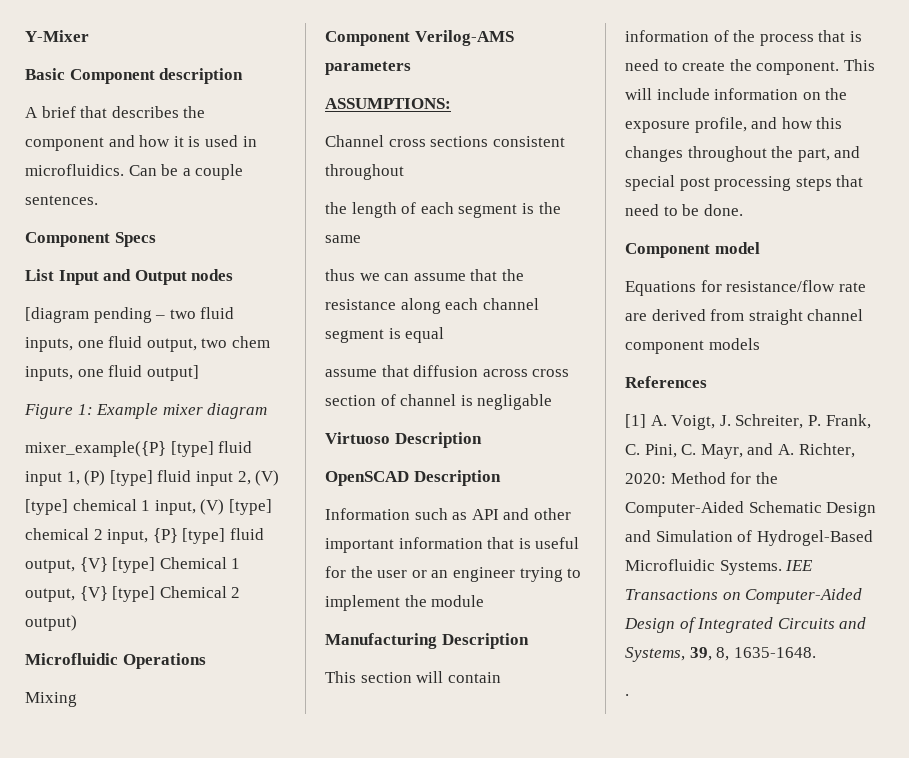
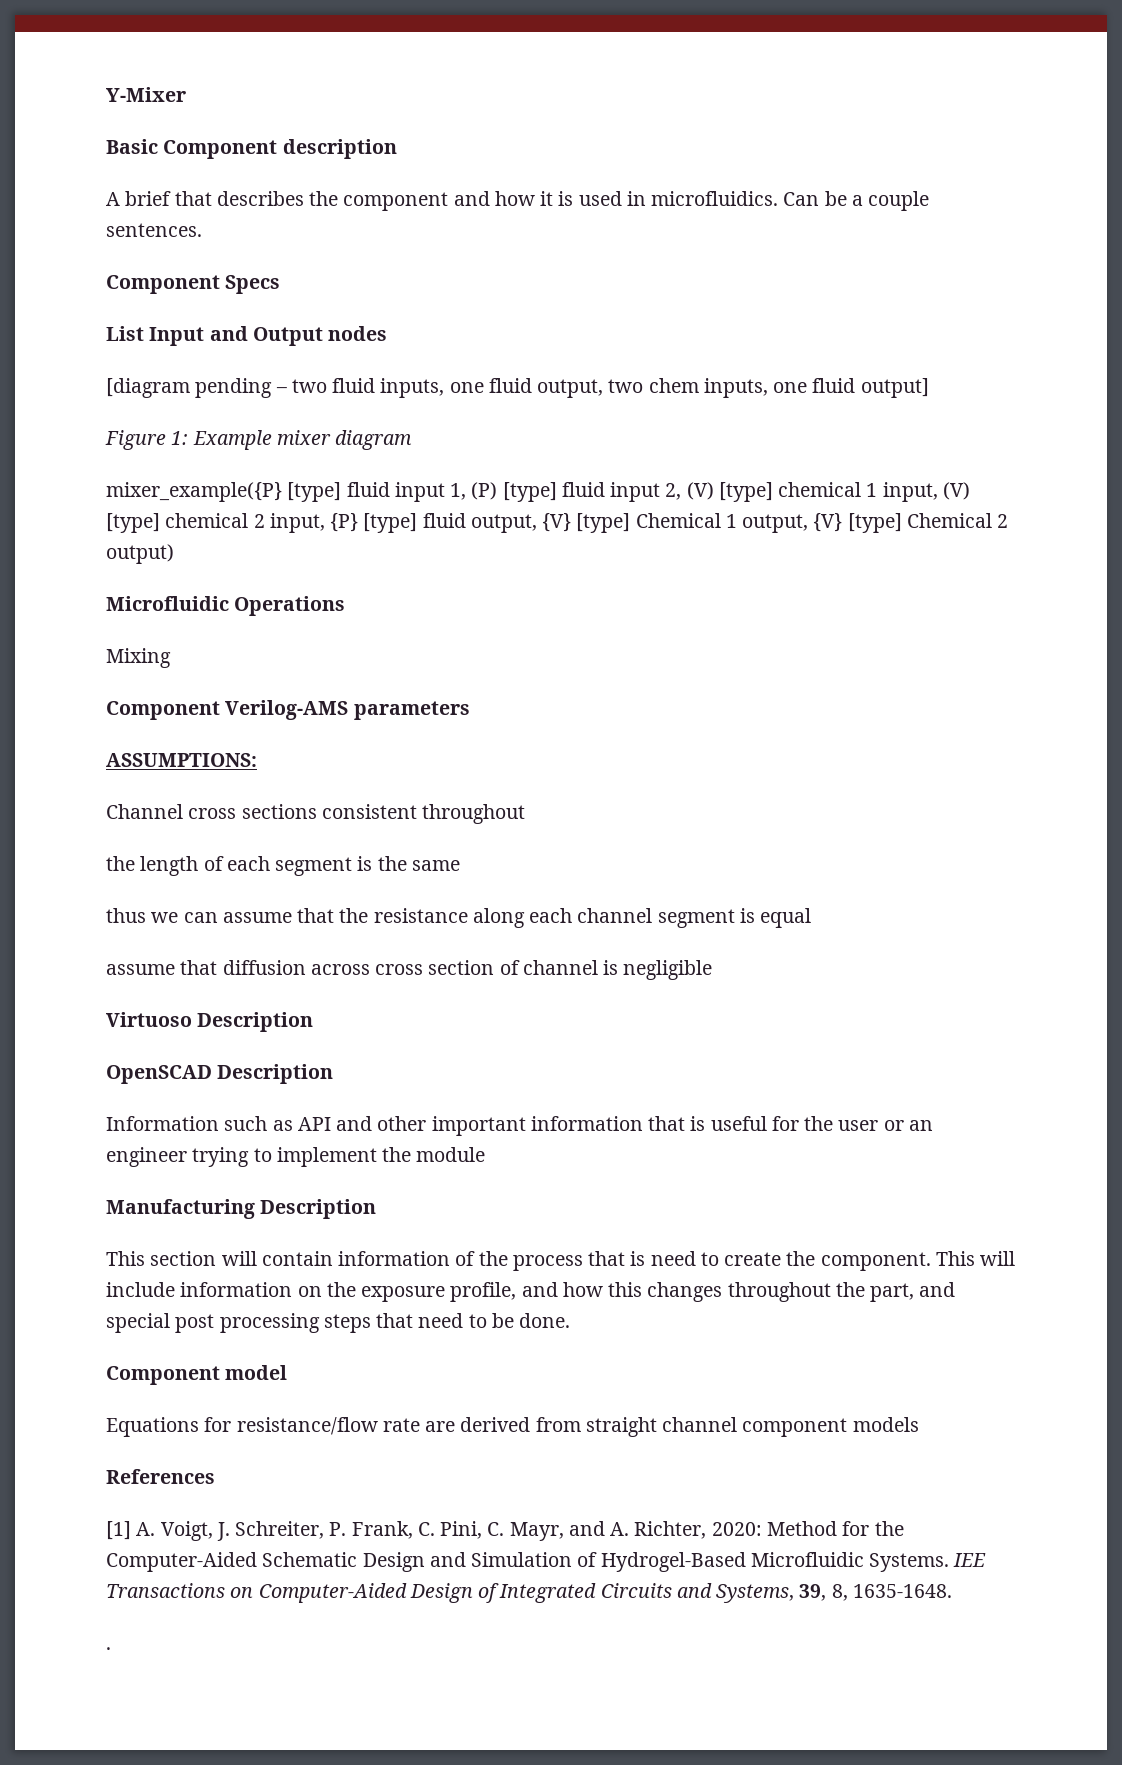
[477,394,553,410] negligable -> [623,960,713,980] negligible

